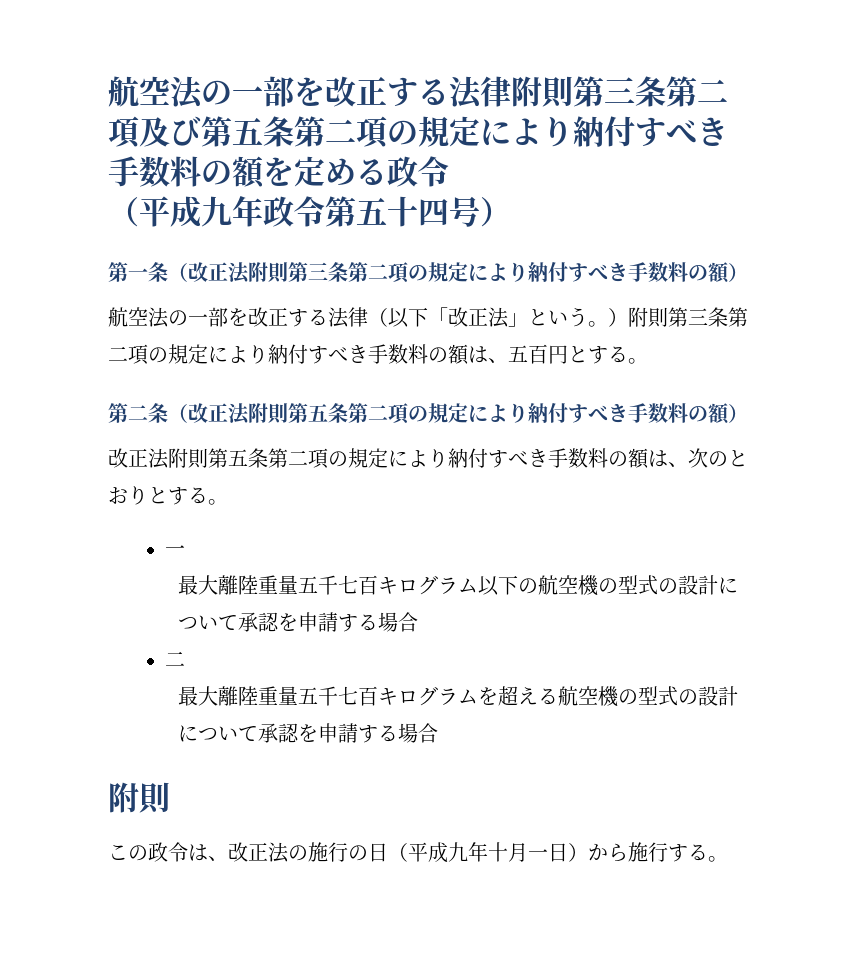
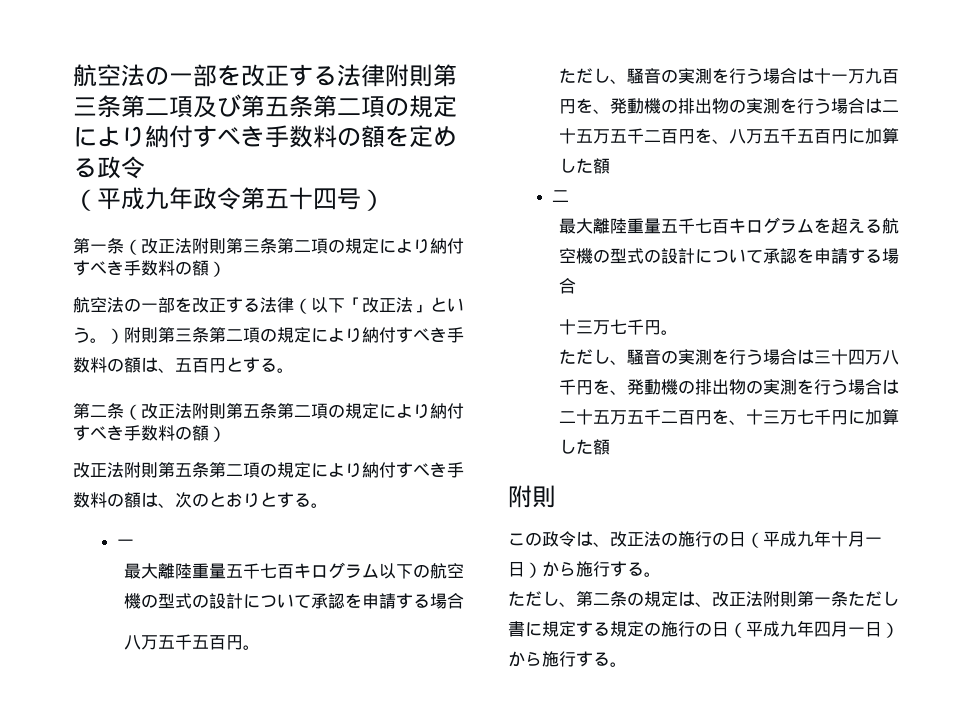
(418, 622) none -> [123,634,260,650] [558,68,899,84] [558,98,899,114] [558,128,899,144] [558,158,610,174] // 八万五千五百円。 // ただし、騒音の実測を行う場合は十一万九百円を、発動機の排出物の実測を行う場合は二十五万五千二百円を、八万五千五百円に加算した額
(438, 733) none -> [558,319,678,335] [558,349,899,365] [558,379,899,395] [558,409,899,425] [558,439,610,455] // 十三万七千円。 // ただし、騒音の実測を行う場合は三十四万八千円を、発動機の排出物の実測を行う場合は二十五万五千二百円を、十三万七千円に加算した額
(728, 859) none -> [508,591,899,607] [508,620,899,638] [508,651,627,667] // ただし、第二条の規定は、改正法附則第一条ただし書に規定する規定の施行の日（平成九年四月一日）から施行する。

